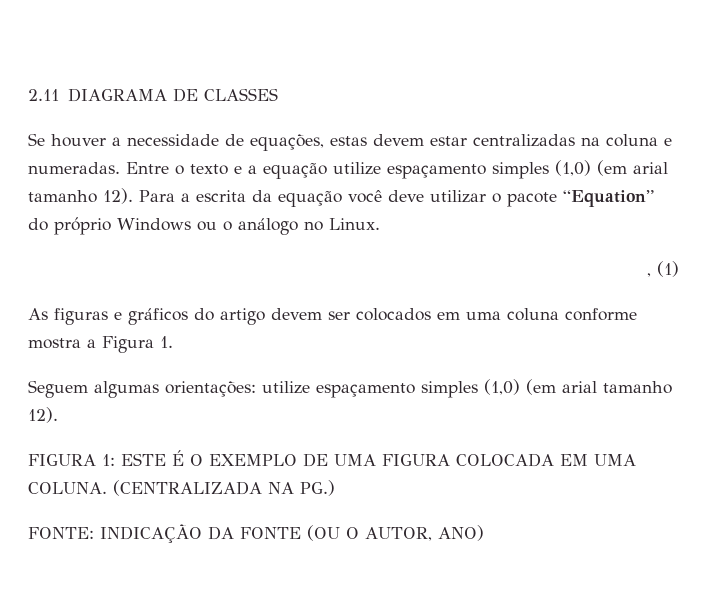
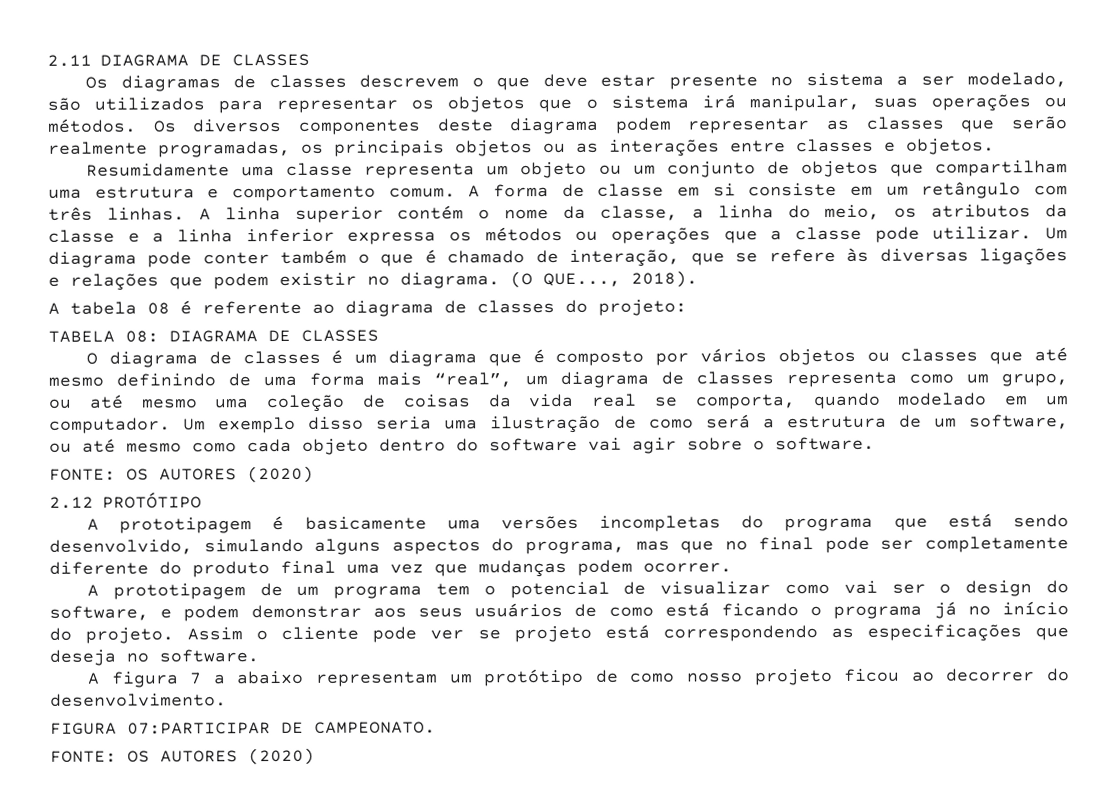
[28,133,672,151] [28,160,668,179] [28,188,654,207] [28,217,380,235] [647,261,679,277] [28,308,637,325] [28,336,173,353] [28,379,672,398] [28,407,58,423] [28,450,636,467] [28,480,335,496] [28,524,484,543] Se houver a necessidade de equações, estas devem estar centralizadas na coluna e numeradas. Entre o texto e a equação utilize espaçamento simples (1,0) (em arial tamanho 12). Para a escrita da equação você deve utilizar o pacote “Equation” do próprio Windows ou o análogo no Linux. // , (1) // As figuras e gráficos do artigo devem ser colocados em uma coluna conforme mostra a Figura 1. // Seguem algumas orientações: utilize espaçamento simples (1,0) (em arial tamanho 12). // FIGURA 1: ESTE É O EXEMPLO DE UMA FIGURA COLOCADA EM UMA COLUNA. (CENTRALIZADA NA PG.) // FONTE: INDICAÇÃO DA FONTE (OU O AUTOR, ANO) -> [85,72,1067,92] [47,94,1068,114] [47,116,1068,135] [48,138,995,158] [86,160,1068,179] [48,181,1068,202] [48,204,1068,223] [48,226,1068,245] [48,247,1068,268] [48,270,698,291] [48,299,687,317] [48,329,379,343] [86,347,1068,368] [48,371,1068,388] [48,392,1069,413] [49,414,1069,434] [49,436,875,455] [49,465,314,484] [49,492,202,509] [87,513,1069,534] [49,536,1070,555] [49,559,732,578] [87,580,1069,600] [49,601,1070,622] [49,624,1069,644] [49,649,259,666] [87,668,1071,688] [50,693,227,707] [50,721,436,735] [50,747,315,766] Os diagramas de classes descrevem o que deve estar presente no sistema a ser modelado, são utilizados para representar os objetos que o sistema irá manipular, suas operações ou métodos. Os diversos componentes deste diagrama podem representar as classes que serão realmente programadas, os principais objetos ou as interações entre classes e objetos. // Resumidamente uma classe representa um objeto ou um conjunto de objetos que compartilham uma estrutura e comportamento comum. A forma de classe em si consiste em um retângulo com três linhas. A linha superior contém o nome da classe, a linha do meio, os atributos da classe e a linha inferior expressa os métodos ou operações que a classe pode utilizar. Um diagrama pode conter também o que é chamado de interação, que se refere às diversas ligações e relações que podem existir no diagrama. (O QUE..., 2018). // A tabela 08 é referente ao diagrama de classes do projeto: // TABELA 08: DIAGRAMA DE CLASSES // O diagrama de classes é um diagrama que é composto por vários objetos ou classes que até mesmo definindo de uma forma mais “real”, um diagrama de classes representa como um grupo, ou até mesmo uma coleção de coisas da vida real se comporta, quando modelado em um computador. Um exemplo disso seria uma ilustração de como será a estrutura de um software, ou até mesmo como cada objeto dentro do software vai agir sobre o software. // FONTE: OS AUTORES (2020) // 2.12 PROTÓTIPO // A prototipagem é basicamente uma versões incompletas do programa que está sendo desenvolvido, simulando alguns aspectos do programa, mas que no final pode ser completamente diferente do produto final uma vez que mudanças podem ocorrer. // A prototipagem de um programa tem o potencial de visualizar como vai ser o design do software, e podem demonstrar aos seus usuários de como está ficando o programa já no início do projeto. Assim o cliente pode ver se projeto está correspondendo as especificações que deseja no software. // A figura 7 a abaixo representam um protótipo de como nosso projeto ficou ao decorrer do desenvolvimento. // FIGURA 07:PARTICIPAR DE CAMPEONATO. // FONTE: OS AUTORES (2020)

